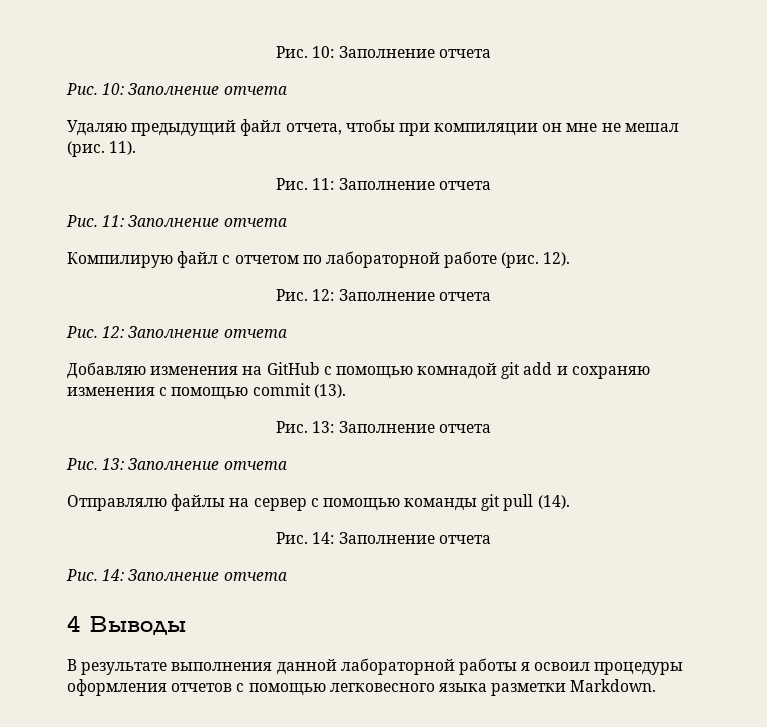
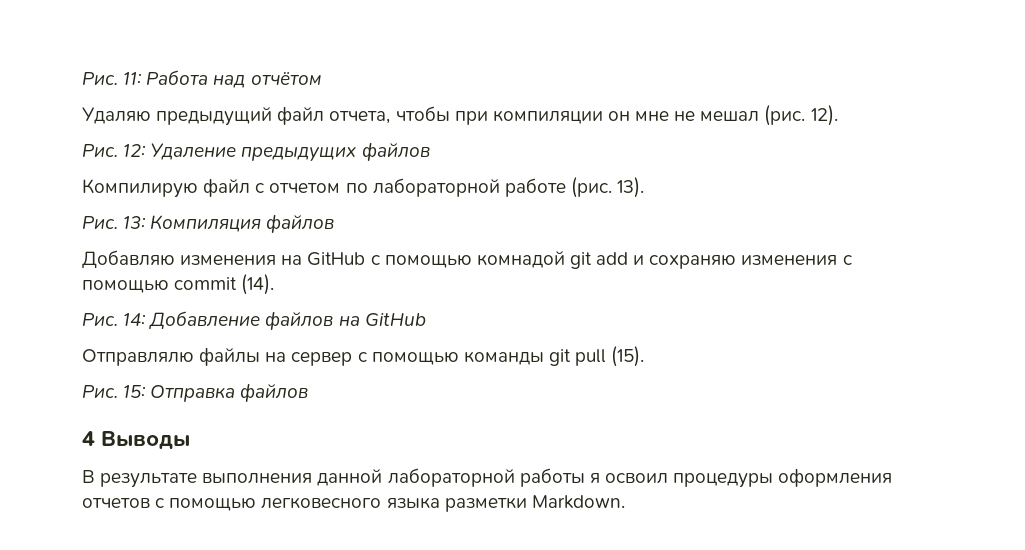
[276,46,491,58] [66,83,287,95] Рис. 10: Заполнение отчета // Рис. 10: Заполнение отчета -> [82,70,322,88] Рис. 11: Работа над отчётом
[109,141,137,155] [276,178,491,190] [66,215,287,227] 11). // Рис. 11: Заполнение отчета // Рис. 11: Заполнение отчета -> [810,105,838,126] [82,142,430,162] 12). // Рис. 12: Удаление предыдущих файлов
[543,252,571,266] [276,289,491,301] [66,326,287,338] 12). // Рис. 12: Заполнение отчета // Рис. 12: Заполнение отчета -> [617,177,645,198] [82,214,335,233] 13). // Рис. 13: Компиляция файлов
[313,384,346,398] [276,421,491,433] [66,458,287,470] (13). // Рис. 13: Заполнение отчета // Рис. 13: Заполнение отчета -> [241,274,275,295] [82,311,426,330] (14). // Рис. 14: Добавление файлов на GitHub
[537,495,570,509] [276,532,491,544] [66,569,287,581] (14). // Рис. 14: Заполнение отчета // Рис. 14: Заполнение отчета -> [611,346,645,367] [82,383,309,402] (15). // Рис. 15: Отправка файлов

